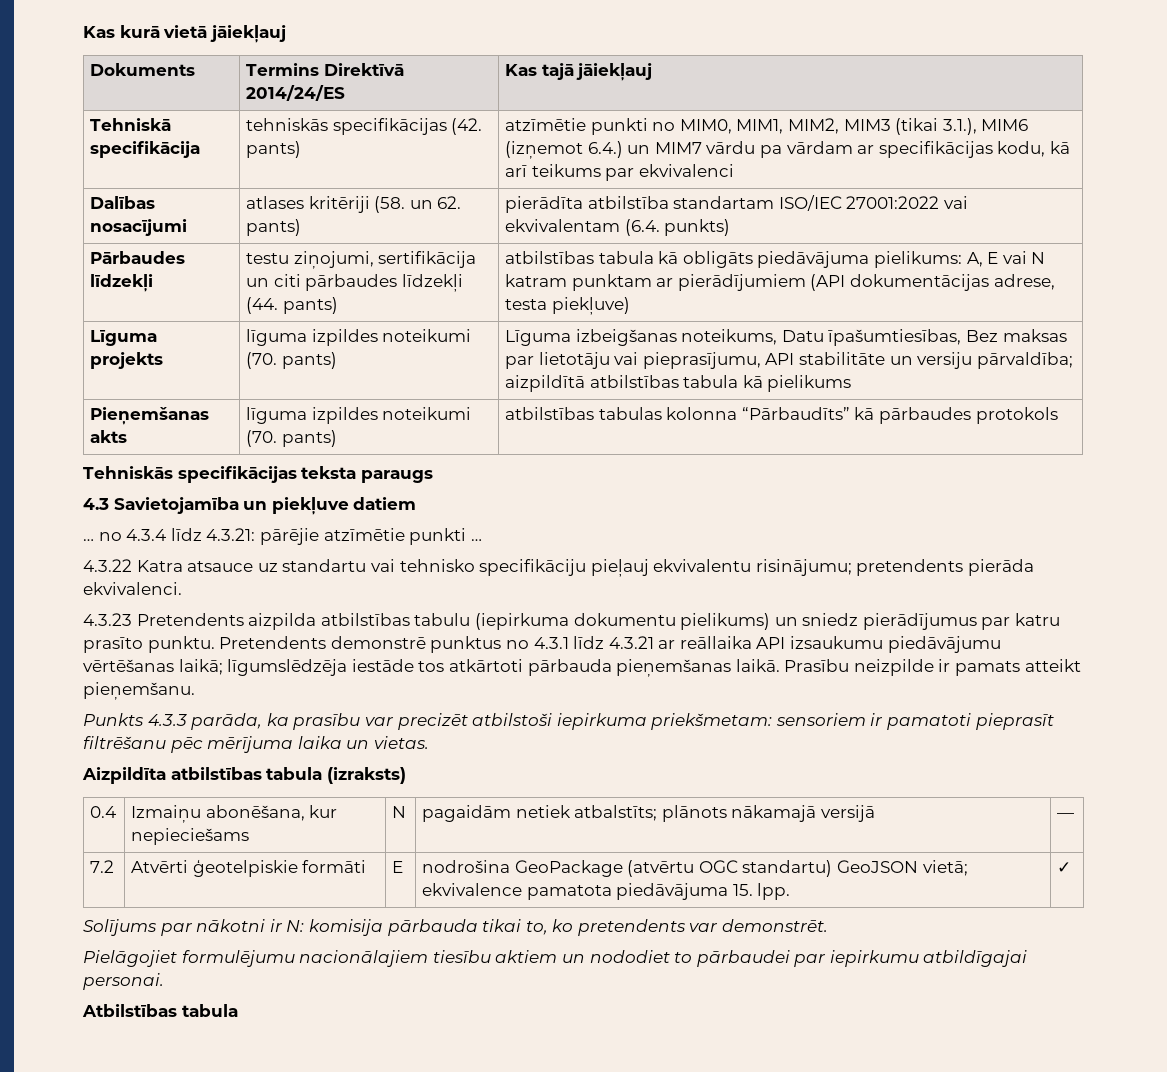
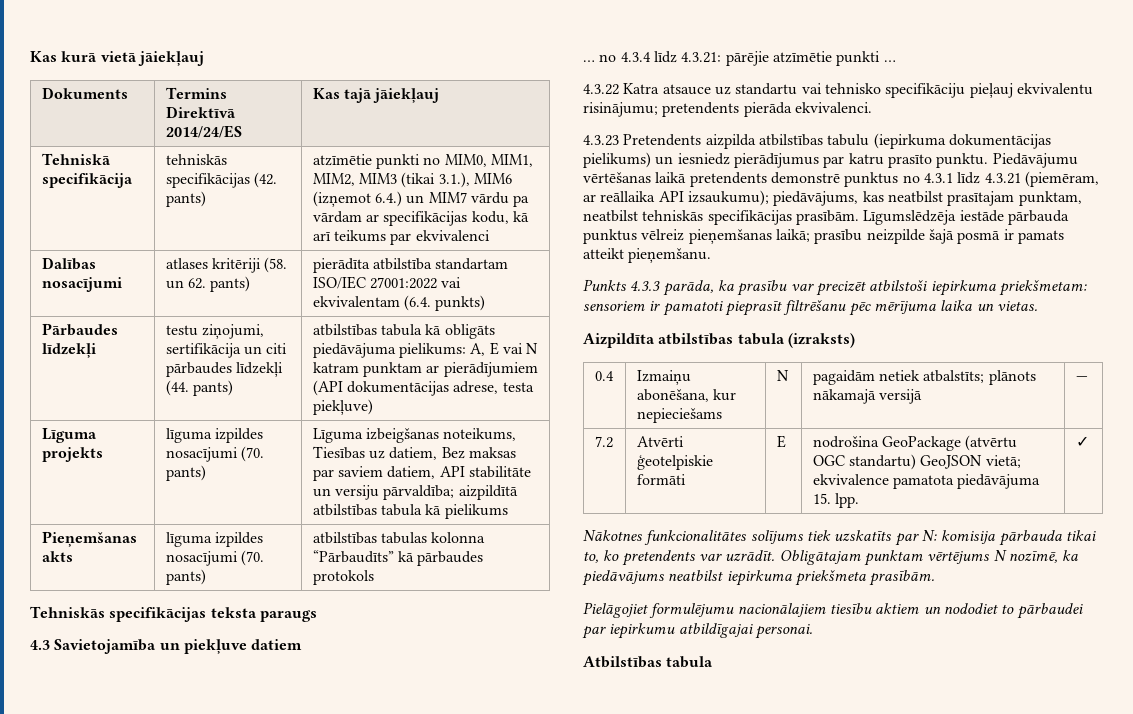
[382,329,472,342] noteikumi -> [165,447,238,462] nosacījumi
[781,329,1067,346] [505,352,761,369] Datu īpašumtiesības, Bez maksas par lietotāju vai pieprasījumu, -> [312,446,516,460] [312,466,436,481] Tiesības uz datiem, Bez maksas par saviem datiem,
[382,407,472,420] noteikumi -> [165,551,238,566] nosacījumi
[573,613,676,626] dokumentu -> [948,134,1051,149] dokumentācijas
[802,613,859,626] sniedz -> [677,153,730,165] iesniedz
[219,636,327,649] Pretendents -> [992,153,1078,168] [583,172,767,187] Piedāvājumu vērtēšanas laikā pretendents
(654, 642) none -> [1024,171,1099,187] (piemēram,
[790,636,1001,653] [83,659,934,677] izsaukumu piedāvājumu vērtēšanas laikā; līgumslēdzēja iestāde tos atkārtoti pārbauda pieņemšanas laikā. Prasību neizpilde -> [687,190,1082,206] [583,210,1069,225] [583,229,1001,244] izsaukumu); piedāvājums, kas neatbilst prasītajam punktam, neatbilst tehniskās specifikācijas prasībām. Līgumslēdzēja iestāde pārbauda punktus vēlreiz pieņemšanas laikā; prasību neizpilde šajā posmā
[83,919,283,936] Solījums par nākotni ir -> [583,530,919,546] Nākotnes funkcionalitātes solījums tiek uzskatīts par
[722,919,829,932] demonstrēt. -> [725,550,1079,566] [582,570,936,586] uzrādīt. Obligātajam punktam vērtējums N nozīmē, ka piedāvājums neatbilst iepirkuma priekšmeta prasībām.

